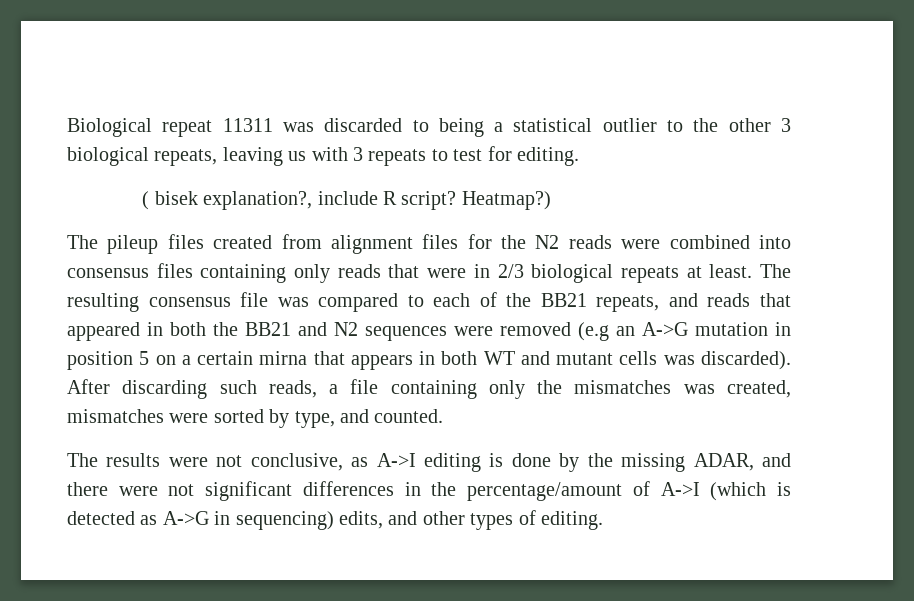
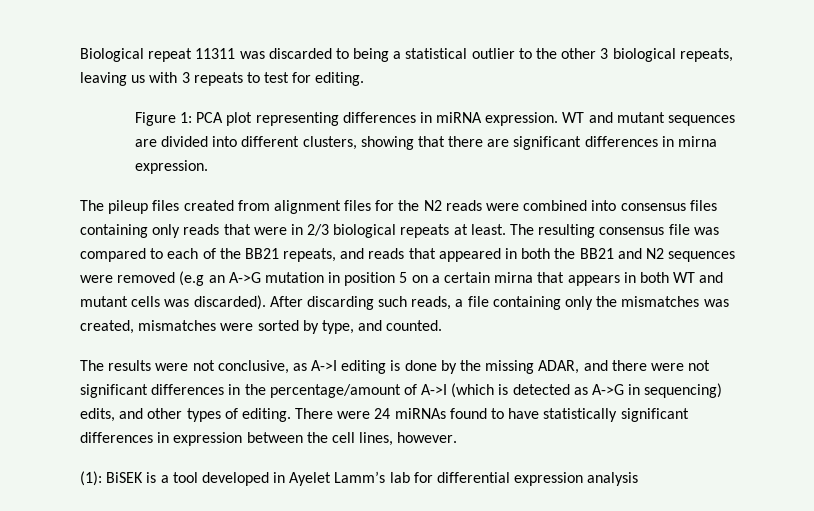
[142,191,551,210] ( bisek explanation?, include R script? Heatmap?) -> [134,112,735,126] [134,136,717,150] [134,160,208,174] Figure 1: PCA plot representing differences in miRNA expression. WT and mutant sequences are divided into different clusters, showing that there are significant differences in mirna expression.
(603, 520) none -> [295,408,689,422] [80,432,458,446] [80,471,639,486] There were 24 miRNAs found to have statistically significant differences in expression between the cell lines, however. // (1): BiSEK is a tool developed in Ayelet Lamm’s lab for differential expression analysis

